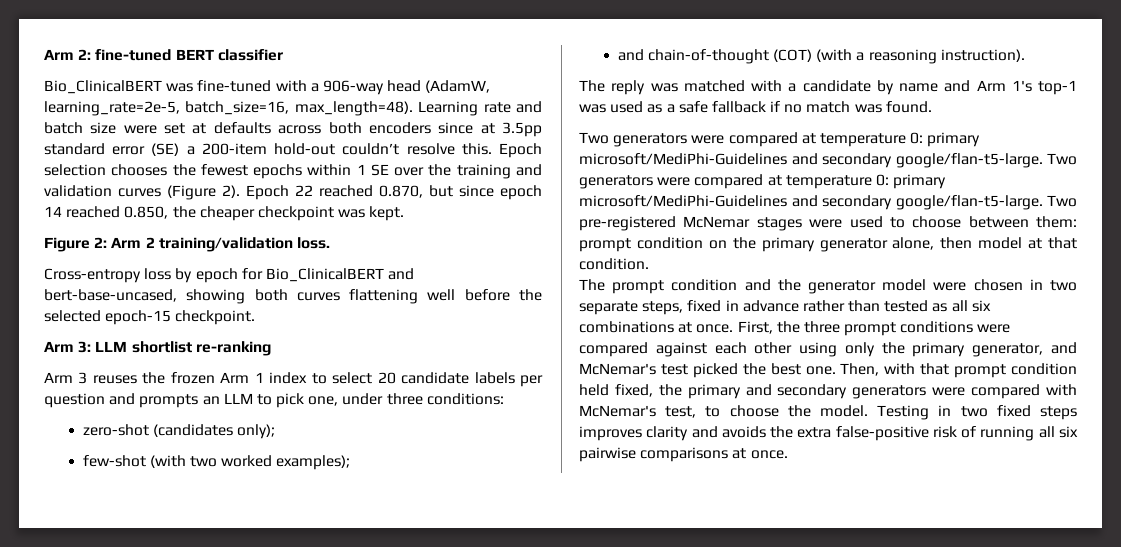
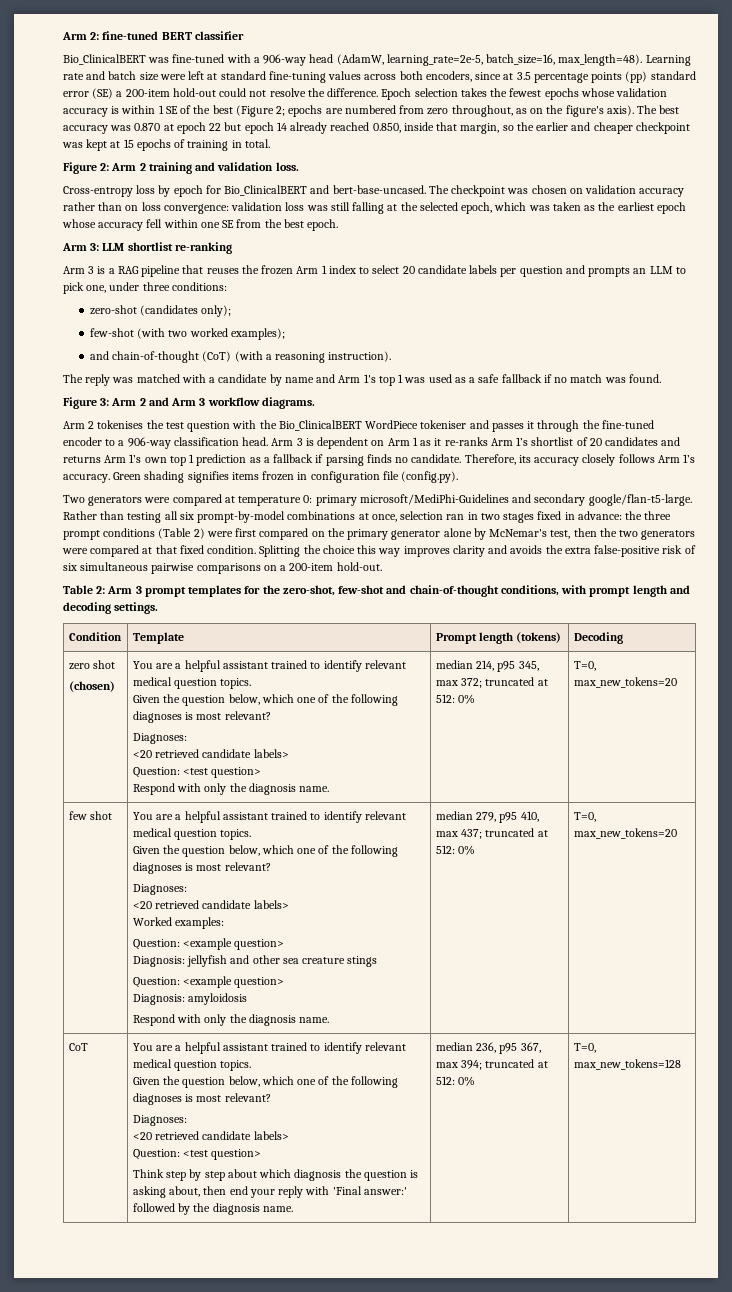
[164,122,271,134] set at defaults -> [188,71,362,83] left at standard fine-tuning values
[368,122,431,134] encoders -> [425,71,472,82] encoders,
[502,122,542,137] 3.5pp -> [516,71,648,83] 3.5 percentage points (pp)
[342,143,492,155] couldn’t resolve this. -> [219,88,379,97] could not resolve the difference.
[111,164,168,176] chooses -> [460,88,487,97] takes
[307,164,542,179] [44,185,494,200] within 1 SE over the training and validation curves (Figure 2). Epoch 22 reached 0.870, but since -> [580,88,668,97] [63,105,680,117] [63,122,242,134] whose validation accuracy is within 1 SE of the best (Figure 2; epochs are numbered from zero throughout, as on the figure's axis). The best accuracy was 0.870 at epoch 22 but
(62, 211) none -> [290,122,328,134] already
[172,206,405,221] the cheaper checkpoint was kept. -> [403,122,690,134] [62,139,270,151] inside that margin, so the earlier and cheaper checkpoint was kept at 15 epochs of training in total.
[158,237,293,252] training/validation -> [148,162,274,174] training and validation
[44,289,542,304] [44,310,256,325] bert-base-uncased, showing both curves flattening well before the selected epoch-15 checkpoint. -> [332,185,685,197] [63,202,686,214] [62,219,339,231] bert-base-uncased. The checkpoint was chosen on validation accuracy rather than on loss convergence: validation loss was still falling at the selected epoch, which was taken as the earliest epoch whose accuracy fell within one SE from the best epoch.
(88, 378) none -> [97,265,204,277] is a RAG pipeline that
[773,49,813,62] (COT) -> [202,351,232,362] (CoT)
[1038,80,1077,95] top-1 -> [378,374,404,386] top 1
(932, 107) none -> [63,397,315,409] [63,420,654,432] [63,437,681,449] [63,454,696,466] [63,471,459,483] // Figure 3: Arm 2 and Arm 3 workflow diagrams. // Arm 2 tokenises the test question with the Bio_ClinicalBERT WordPiece tokeniser and passes it through the fine-tuned encoder to a 906-way classification head. Arm 3 is dependent on Arm 1 as it re-ranks Arm 1’s shortlist of 20 candidates and returns Arm 1’s own top 1 prediction as a fallback if parsing finds no candidate. Therefore, its accuracy closely follows Arm 1’s accuracy. Green shading signifies items frozen in configuration file (config.py).
[1047,153,1077,165] [579,174,947,189] [579,195,1077,210] [579,216,1077,231] [579,237,1077,252] [579,258,649,270] [579,279,1077,294] [579,300,991,315] [579,321,1011,336] [579,342,1077,357] [579,363,1077,378] [579,384,1077,399] [579,405,1077,420] Two generators were compared at temperature 0: primary microsoft/MediPhi-Guidelines and secondary google/flan-t5-large. Two pre-registered McNemar stages were used to choose between them: prompt condition on the primary generator alone, then model at that condition. // The prompt condition and the generator model were chosen in two separate steps, fixed in advance rather than tested as all six combinations at once. First, the three prompt conditions were compared against each other using only the primary generator, and McNemar's test picked the best one. Then, with that prompt condition held fixed, the primary and secondary generators were compared with McNemar's test, to choose the model. Testing in two fixed steps -> [63,511,672,523] [63,528,696,540] [62,545,401,557] Rather than testing all six prompt-by-model combinations at once, selection ran in two stages fixed in advance: the three prompt conditions (Table 2) were first compared on the primary generator alone by McNemar's test, then the two generators were compared at that fixed condition. Splitting the choice this way
[980,426,1078,441] [579,447,788,462] running all six pairwise comparisons at once. -> [63,562,382,574] [63,585,690,597] [63,602,159,614] [68,632,122,641] [132,632,184,644] [435,632,562,644] [573,632,623,644] [68,660,116,670] [68,681,115,692] [132,660,406,672] [132,677,252,689] [132,694,398,706] [132,711,271,723] [132,733,187,744] [132,749,289,758] [132,767,262,778] [132,783,330,795] [435,660,539,672] [435,677,548,688] [435,694,476,704] [573,661,596,671] [573,677,677,688] [68,811,113,820] [132,811,406,823] [132,828,252,840] [132,845,398,857] [132,862,271,874] [132,884,187,895] [132,900,289,909] [132,917,225,929] [132,938,285,950] [132,955,378,967] [132,976,285,988] [132,993,248,1005] [132,1014,330,1026] [435,811,539,823] [435,828,548,839] [435,845,476,855] [573,812,596,822] [573,828,677,839] [68,1043,88,1051] [132,1042,406,1054] [132,1059,252,1071] [132,1076,398,1088] [132,1093,271,1105] [132,1115,187,1126] [132,1131,289,1140] [132,1149,262,1160] [132,1169,418,1181] [132,1186,407,1198] [132,1203,293,1215] [435,1042,541,1054] [435,1059,548,1070] [435,1076,476,1086] [573,1043,596,1053] [573,1059,681,1070] six simultaneous pairwise comparisons on a 200-item hold-out. // Table 2: Arm 3 prompt templates for the zero-shot, few-shot and chain-of-thought conditions, with prompt length and decoding settings. // Condition | Template | Prompt length (tokens) | Decoding // zero shot // (chosen) | You are a helpful assistant trained to identify relevant medical question topics. // Given the question below, which one of the following diagnoses is most relevant? // Diagnoses: // <20 retrieved candidate labels> // Question: <test question> // Respond with only the diagnosis name. | median 214, p95 345, max 372; truncated at 512: 0% | T=0, max_new_tokens=20 // few shot | You are a helpful assistant trained to identify relevant medical question topics. // Given the question below, which one of the following diagnoses is most relevant? // Diagnoses: // <20 retrieved candidate labels> // Worked examples: // Question: <example question> // Diagnosis: jellyfish and other sea creature stings // Question: <example question> // Diagnosis: amyloidosis // Respond with only the diagnosis name. | median 279, p95 410, max 437; truncated at 512: 0% | T=0, max_new_tokens=20 // CoT | You are a helpful assistant trained to identify relevant medical question topics. // Given the question below, which one of the following diagnoses is most relevant? // Diagnoses: // <20 retrieved candidate labels> // Question: <test question> // Think step by step about which diagnosis the question is asking about, then end your reply with 'Final answer:' followed by the diagnosis name. | median 236, p95 367, max 394; truncated at 512: 0% | T=0, max_new_tokens=128

